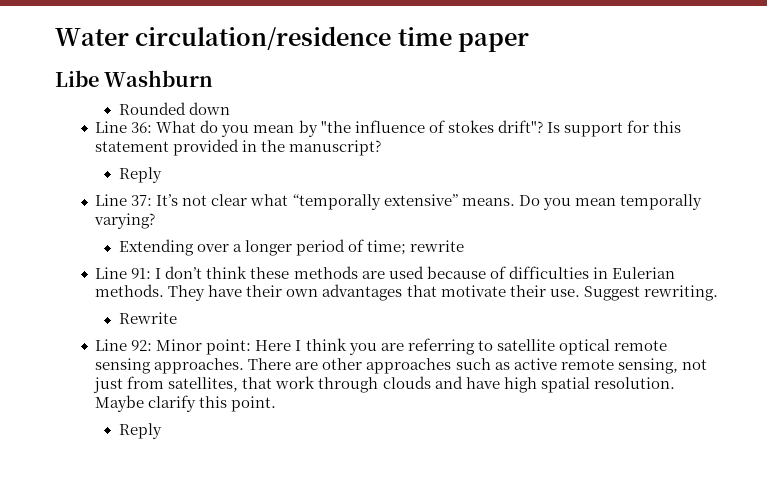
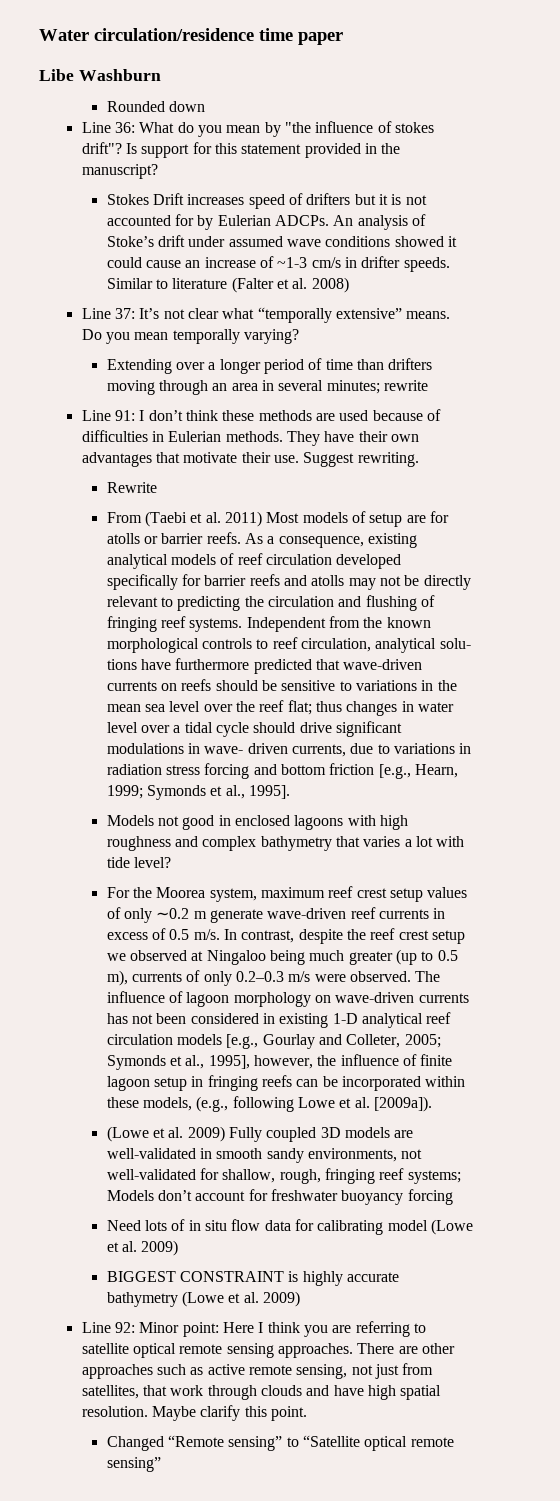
[118,167,162,183] Reply -> [106,193,427,209] [106,214,427,230] [106,235,458,247] [106,256,450,272] [106,277,349,293] Stokes Drift increases speed of drifters but it is not accounted for by Eulerian ADCPs. An analysis of Stoke’s drift under assumed wave conditions showed it could cause an increase of ~1-3 cm/s in drifter speeds. Similar to literature (Falter et al. 2008)
[367,240,407,255] time; -> [325,358,433,370] [106,380,380,395] time than drifters moving through an area in several minutes;
(177, 318) none -> [106,511,449,527] [106,532,418,548] [106,553,402,569] [106,574,471,590] [106,595,436,611] [106,616,431,632] [106,637,471,653] [106,658,423,674] [106,679,457,691] [106,700,454,716] [106,721,403,737] [106,743,472,757] [106,763,459,779] [106,785,291,800] [106,815,409,830] [106,836,465,851] [106,857,172,868] [106,886,468,902] [106,907,446,923] [106,928,465,944] [106,949,458,965] [106,970,441,986] [106,991,469,1007] [106,1012,452,1028] [106,1034,441,1049] [106,1054,453,1070] [106,1075,466,1091] [106,1096,433,1112] [106,1126,414,1142] [106,1148,423,1163] [106,1168,461,1184] [106,1189,453,1205] [106,1219,473,1235] [106,1240,179,1256] [106,1271,400,1286] [106,1291,301,1307] // From (Taebi et al. 2011) Most models of setup are for atolls or barrier reefs. As a consequence, existing analytical models of reef circulation developed specifically for barrier reefs and atolls may not be directly relevant to predicting the circulation and flushing of fringing reef systems. Independent from the known morphological controls to reef circulation, analytical solu- tions have furthermore predicted that wave‐driven currents on reefs should be sensitive to variations in the mean sea level over the reef flat; thus changes in water level over a tidal cycle should drive significant modulations in wave‐ driven currents, due to variations in radiation stress forcing and bottom friction [e.g., Hearn, 1999; Symonds et al., 1995]. // Models not good in enclosed lagoons with high roughness and complex bathymetry that varies a lot with tide level? // For the Moorea system, maximum reef crest setup values of only ∼0.2 m generate wave‐driven reef currents in excess of 0.5 m/s. In contrast, despite the reef crest setup we observed at Ningaloo being much greater (up to 0.5 m), currents of only 0.2–0.3 m/s were observed. The influence of lagoon morphology on wave‐driven currents has not been considered in existing 1‐D analytical reef circulation models [e.g., Gourlay and Colleter, 2005; Symonds et al., 1995], however, the influence of finite lagoon setup in fringing reefs can be incorporated within these models, (e.g., following Lowe et al. [2009a]). // (Lowe et al. 2009) Fully coupled 3D models are well-validated in smooth sandy environments, not well-validated for shallow, rough, fringing reef systems; Models don’t account for freshwater buoyancy forcing // Need lots of in situ flow data for calibrating model (Lowe et al. 2009) // BIGGEST CONSTRAINT is highly accurate bathymetry (Lowe et al. 2009)
[118,423,162,439] Reply -> [106,1435,454,1451] [106,1457,161,1472] Changed “Remote sensing” to “Satellite optical remote sensing”

